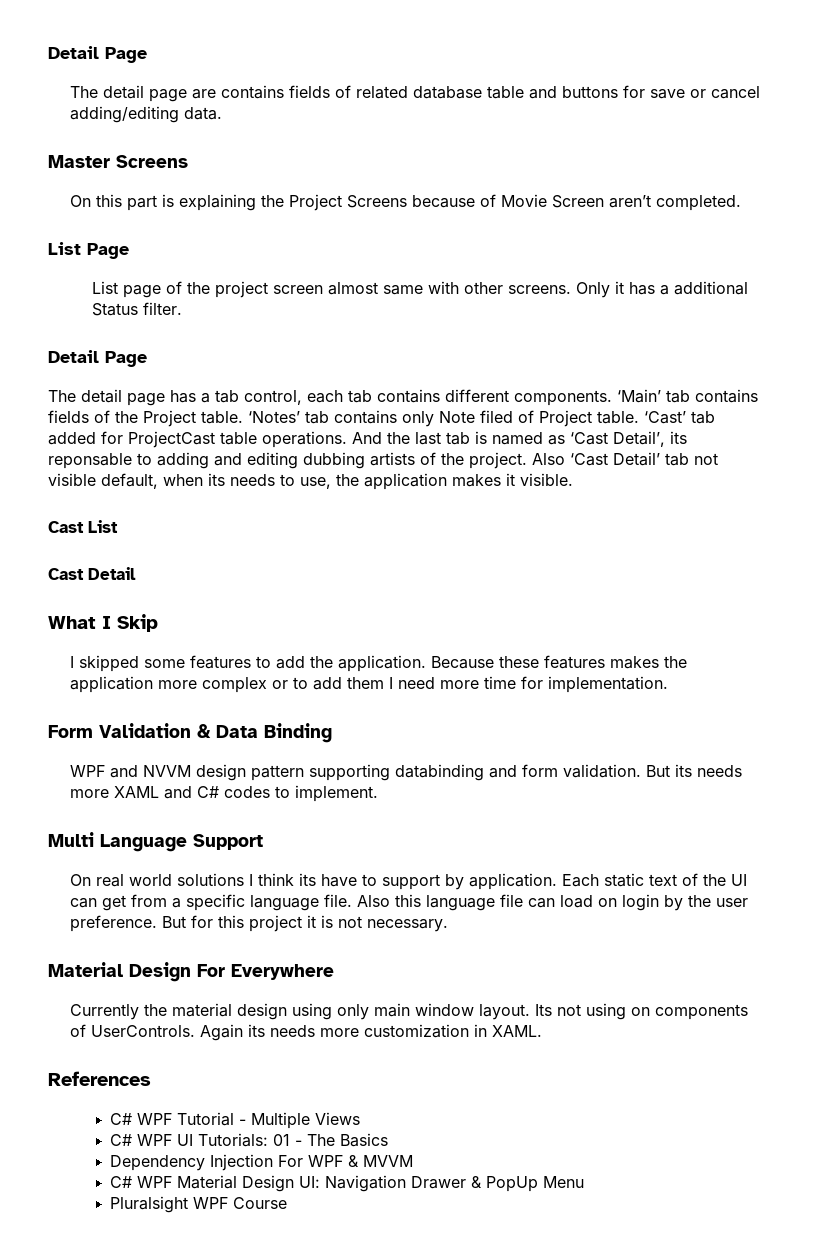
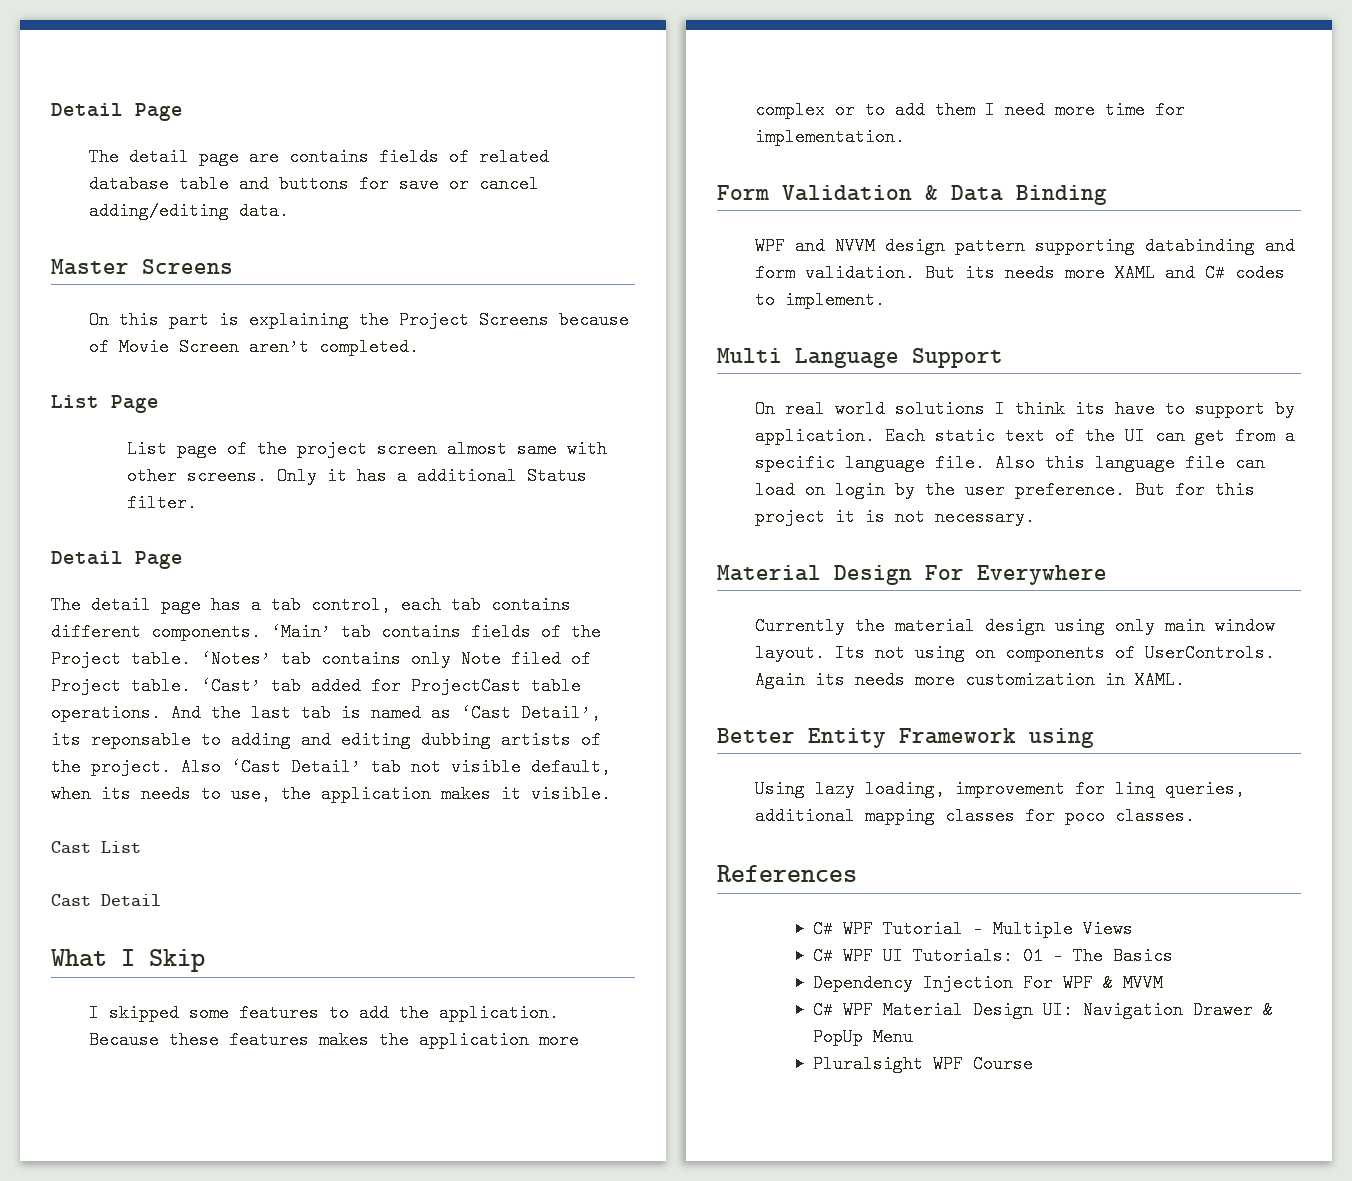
(543, 1031) none -> [717,728,1094,748] [754,780,1245,798] [754,807,1195,825] // Better Entity Framework using // Using lazy loading, improvement for linq queries, additional mapping classes for poco classes.

